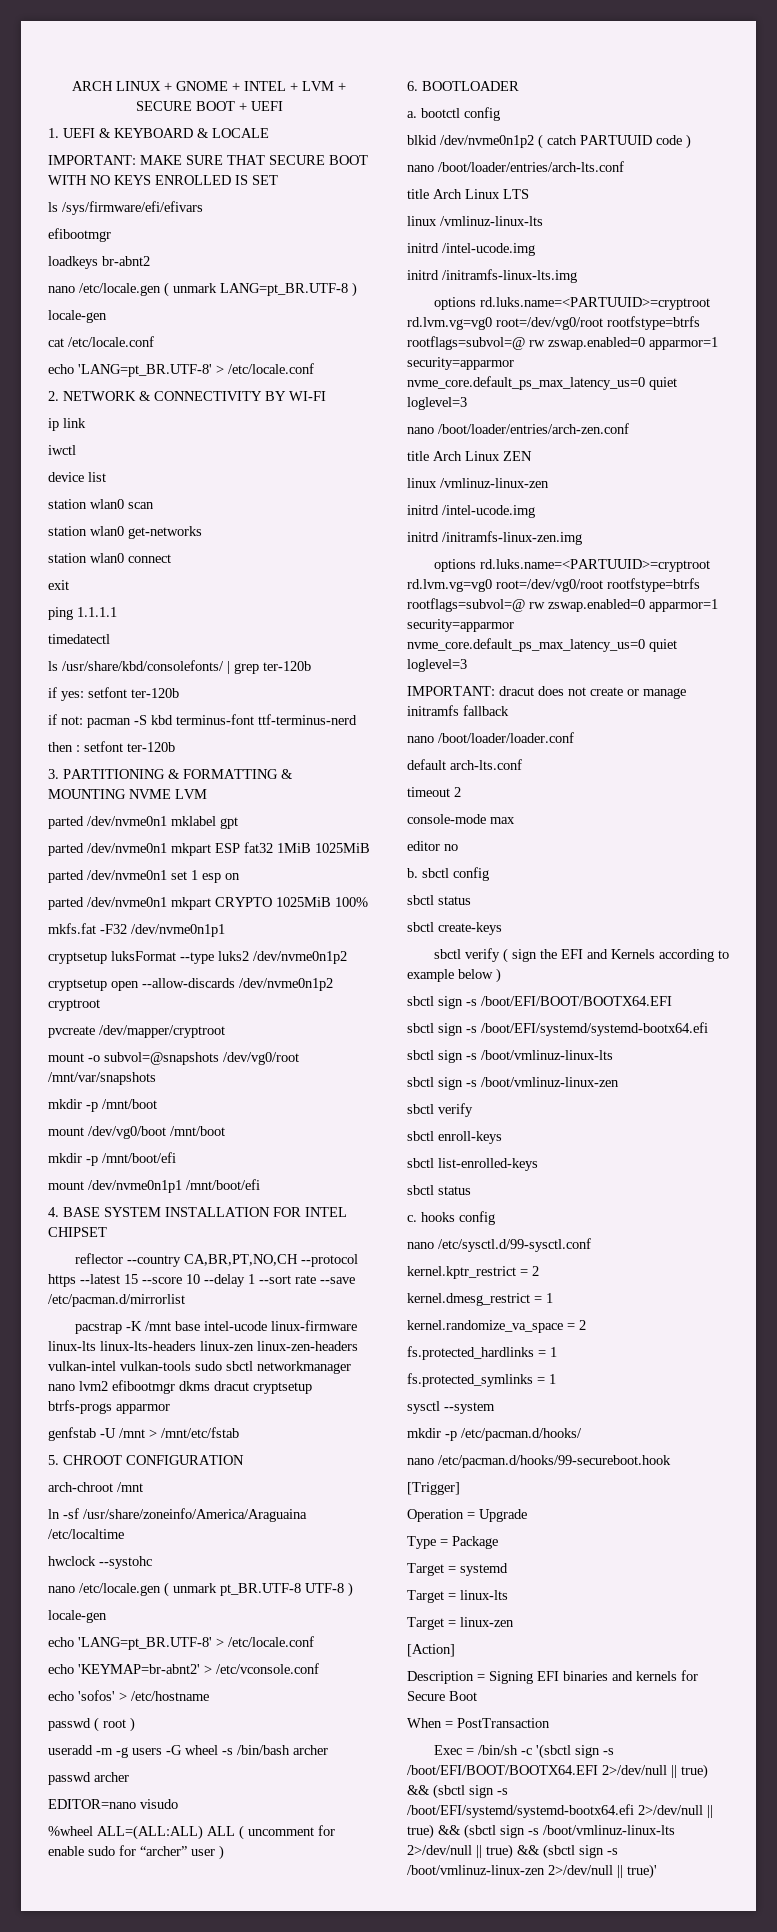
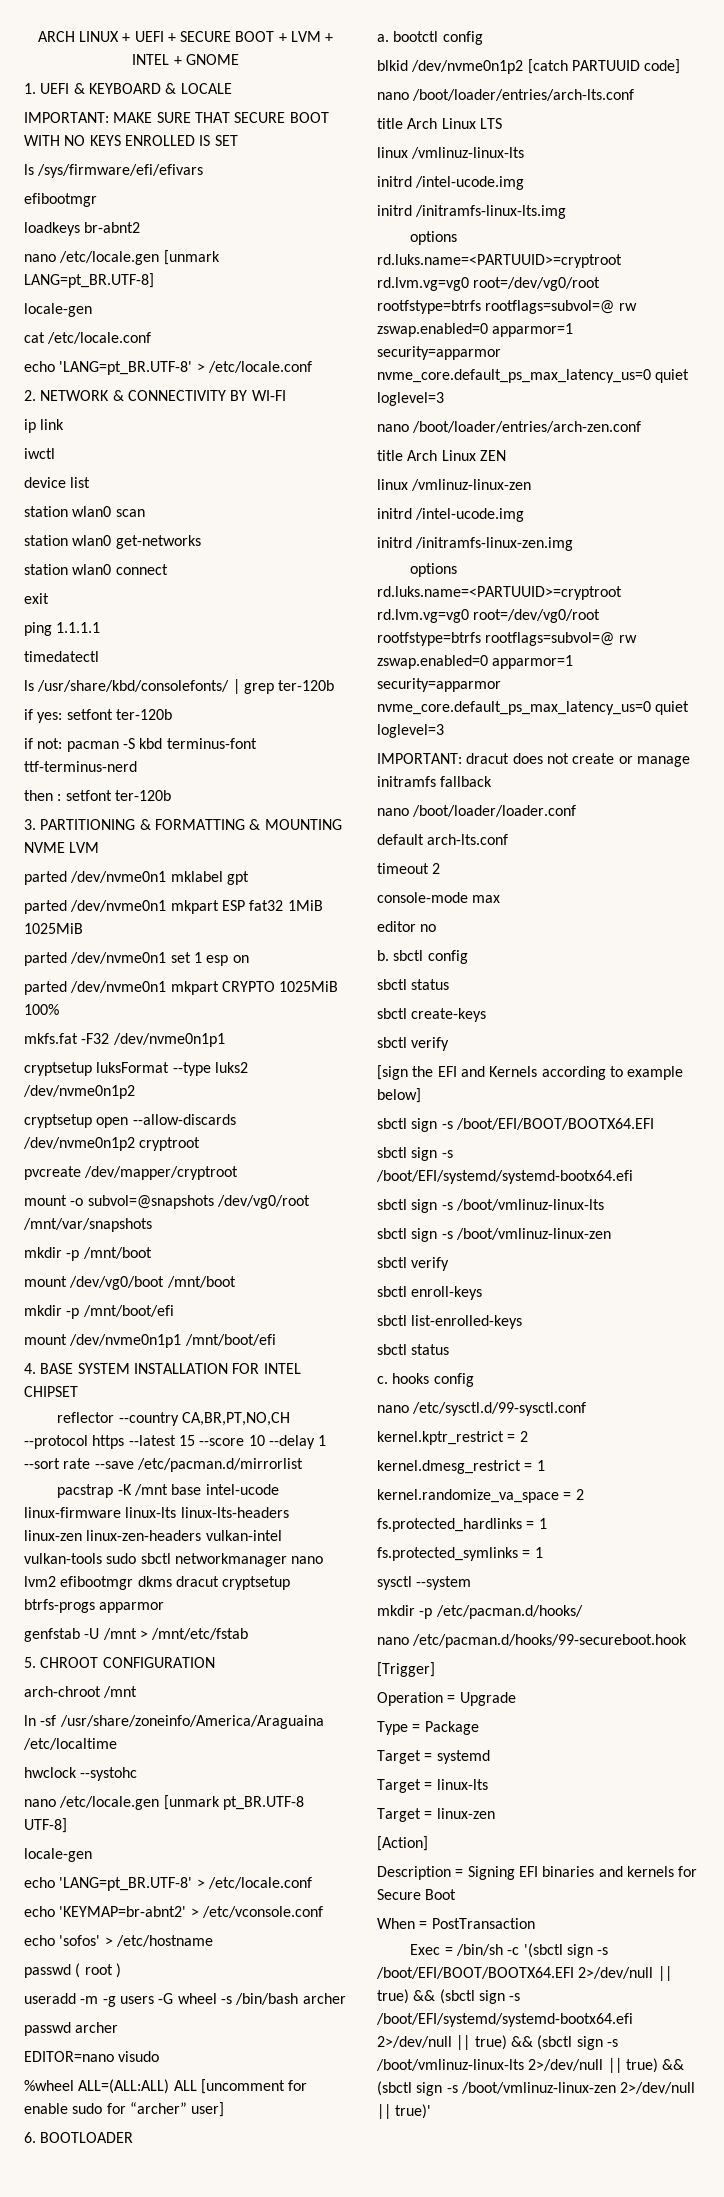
[176,81,346,91] [135,101,283,111] GNOME + INTEL + LVM + SECURE BOOT + UEFI -> [134,31,334,42] [132,54,239,65] UEFI + SECURE BOOT + LVM + INTEL + GNOME
[164,282,357,297] ( unmark LANG=pt_BR.UTF-8 ) -> [163,250,220,265] [24,273,154,288] [unmark LANG=pt_BR.UTF-8]
[164,1582,353,1597] ( unmark pt_BR.UTF-8 UTF-8 ) -> [163,1795,304,1810] [24,1818,67,1833] [unmark pt_BR.UTF-8 UTF-8]
[239,1825,314,1840] ( uncomment -> [200,2079,285,2094] [uncomment
[191,1845,224,1860] user ) -> [191,2102,225,2117] user]
[538,134,691,149] ( catch PARTUUID code ) -> [527,59,681,74] [catch PARTUUID code]
[502,948,537,963] ( sign -> [377,1065,408,1080] // [sign
[458,968,501,983] below ) -> [377,1088,421,1103] below]

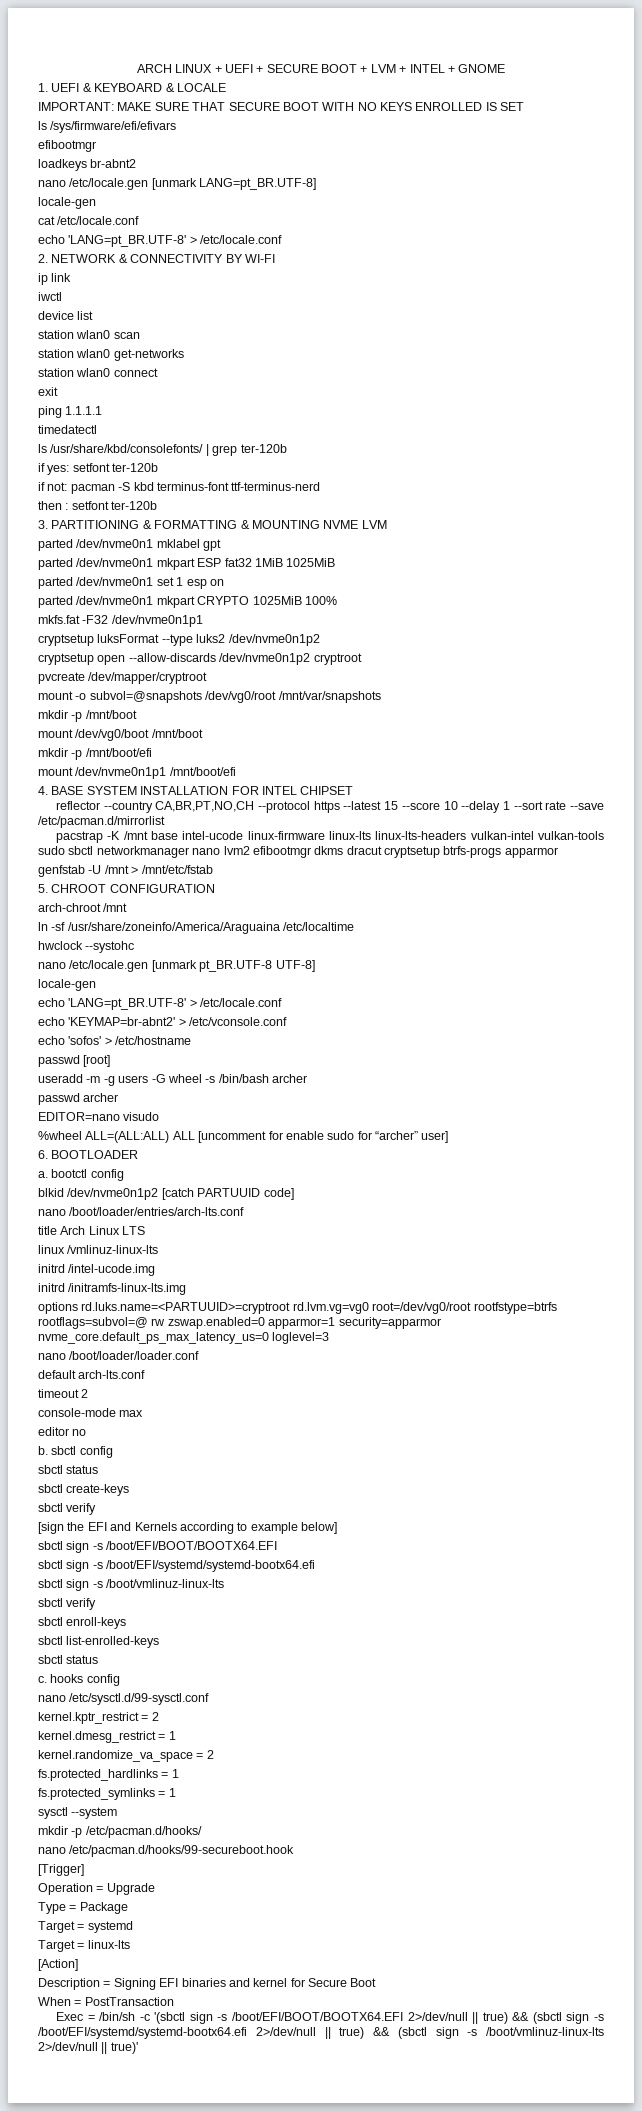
[24,1530,202,1541] linux-zen linux-zen-headers -> (467, 835) none
[75,1963,121,1978] ( root ) -> [83,1055,111,1067] [root]
[655,369,690,383] [377,392,444,406] [377,421,642,433] [377,450,506,461] [377,479,532,491] [377,508,525,522] [377,537,574,551] [410,563,458,577] [377,586,622,600] [377,609,601,623] [377,632,637,646] [377,655,574,669] [377,678,501,692] [377,701,690,715] [377,724,444,738] [377,753,690,767] [377,776,493,787] quiet loglevel=3 // nano /boot/loader/entries/arch-zen.conf // title Arch Linux ZEN // linux /vmlinuz-linux-zen // initrd /intel-ucode.img // initrd /initramfs-linux-zen.img // options rd.luks.name=<PARTUUID>=cryptroot rd.lvm.vg=vg0 root=/dev/vg0/root rootfstype=btrfs rootflags=subvol=@ rw zswap.enabled=0 apparmor=1 security=apparmor nvme_core.default_ps_max_latency_us=0 quiet loglevel=3 // IMPORTANT: dracut does not create or manage initramfs fallback -> [272,1332,330,1344] loglevel=3
[377,1228,611,1242] // sbctl sign -s /boot/vmlinuz-linux-zen -> (225, 1583) none
[377,1808,495,1822] // Target = linux-zen -> (130, 1944) none
[626,1866,674,1877] kernels -> [253,1978,288,1987] kernel
[625,2058,685,2073] [377,2081,696,2096] [377,2104,391,2119] true) && (sbctl sign -s /boot/vmlinuz-linux-zen 2>/dev/null || -> (108, 2048) none

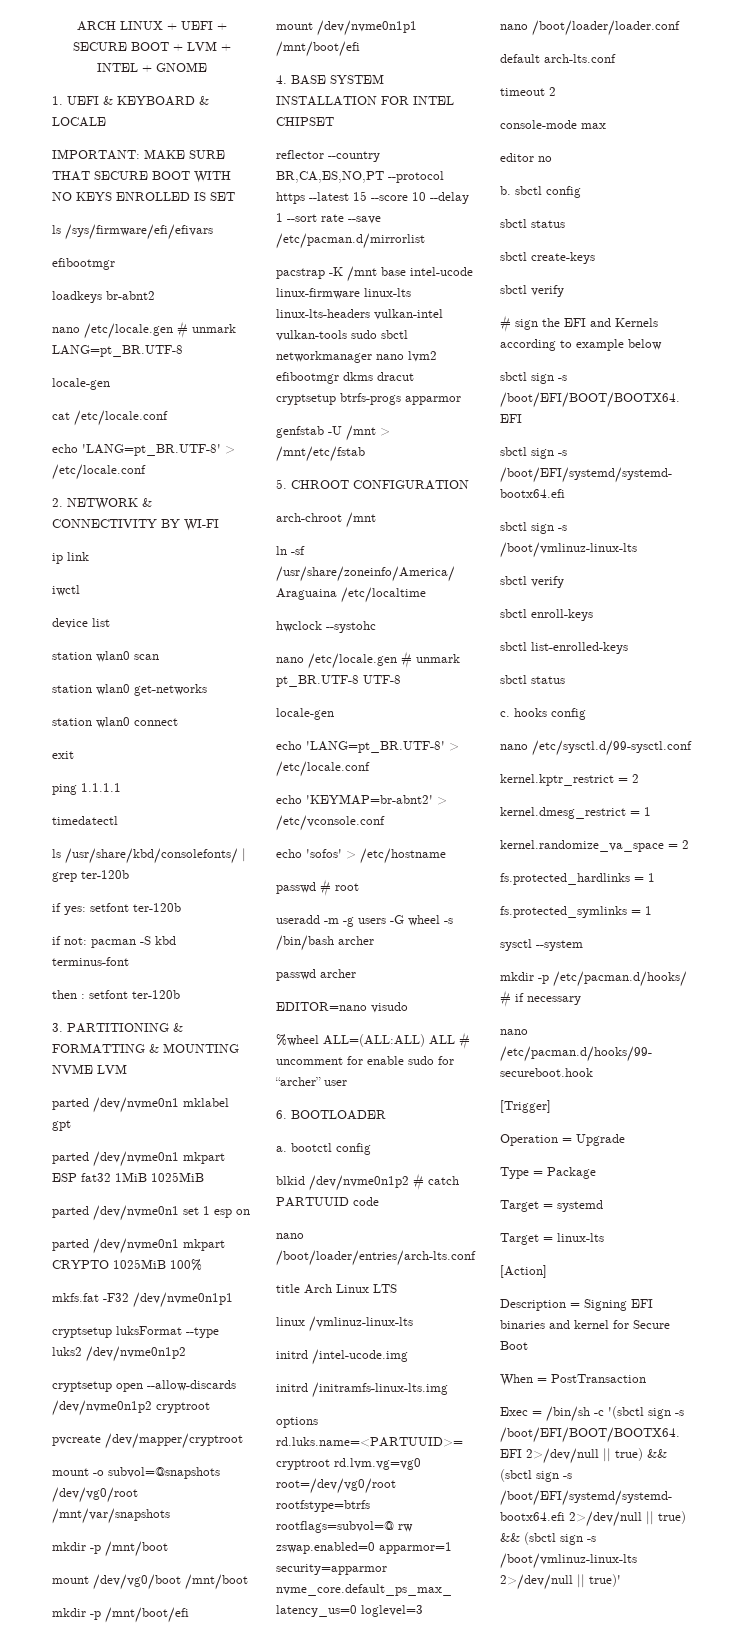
[151,178,317,190] [unmark LANG=pt_BR.UTF-8] -> [177,321,236,338] [52,345,183,357] # unmark LANG=pt_BR.UTF-8
[231,482,321,491] ttf-terminus-nerd -> (129, 961) none
[155,801,255,812] CA,BR,PT,NO,CH -> [276,171,384,183] BR,CA,ES,NO,PT
[151,960,315,972] [unmark pt_BR.UTF-8 UTF-8] -> [401,651,460,668] [276,675,401,687] # unmark pt_BR.UTF-8 UTF-8
[83,1055,111,1067] [root] -> [320,879,359,896] # root
[198,1131,267,1143] [uncomment -> [459,1032,470,1049] [276,1057,343,1065] # uncomment
[421,1131,449,1143] user] -> [324,1080,347,1086] user
[161,1188,294,1200] [catch PARTUUID code] -> [413,1173,459,1190] [276,1197,379,1207] # catch PARTUUID code
[38,1522,64,1534] [sign -> [500,315,538,332] # sign
[301,1522,337,1534] below] -> [628,339,662,350] below
(202, 1832) none -> [500,990,581,1007] # if necessary

